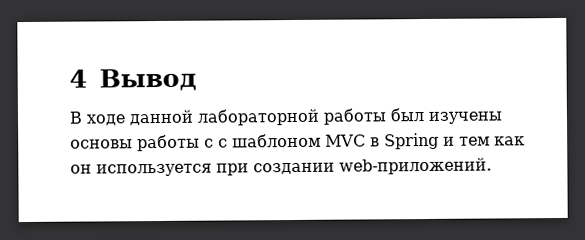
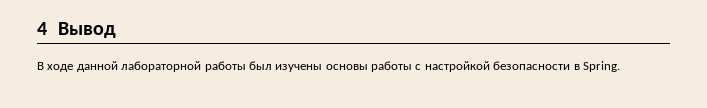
[218,132,525,150] [70,157,492,177] c шаблоном MVC в Spring и тем как он используется при создании web-приложений. -> [424,61,620,72] настройкой безопасности в Spring.

